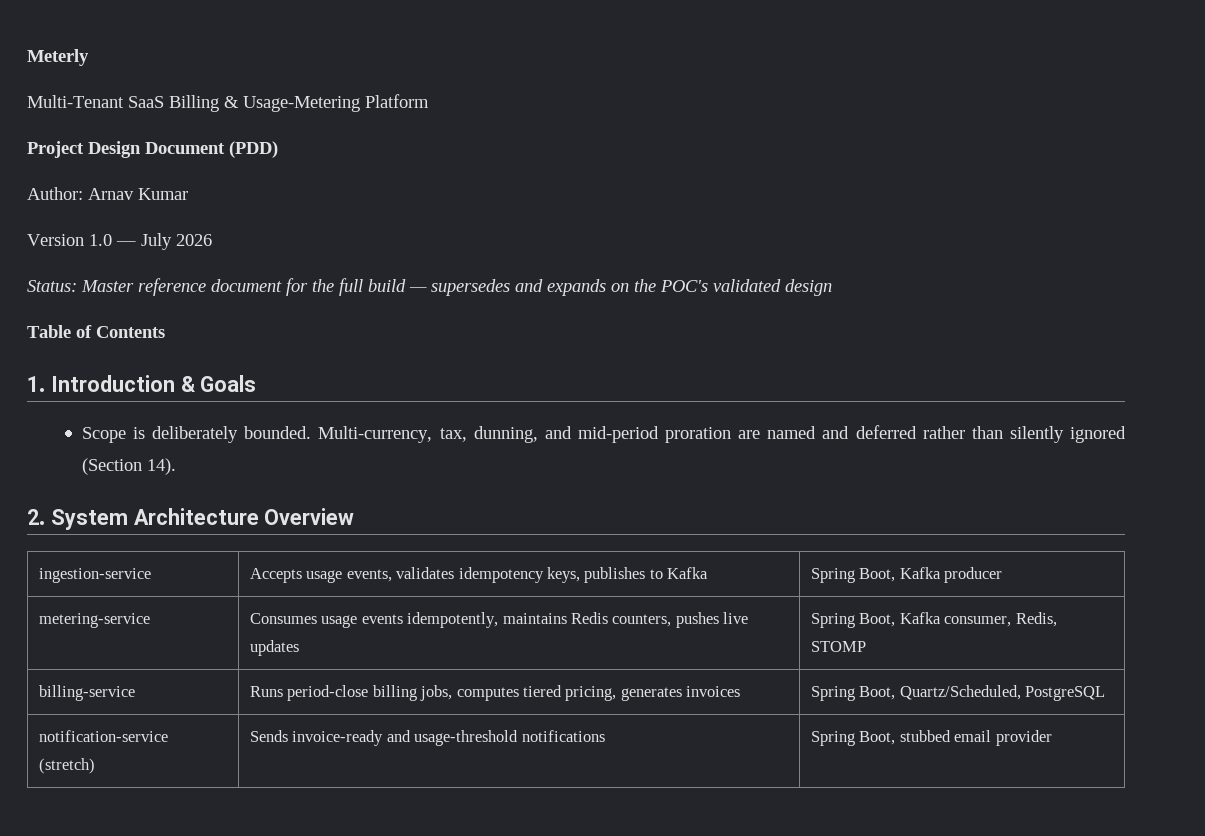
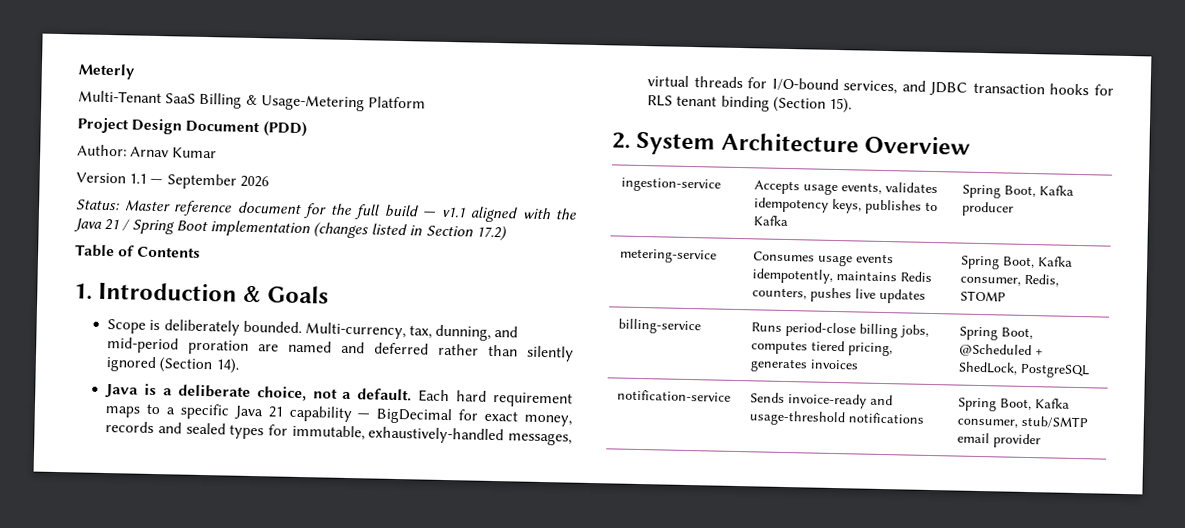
[89,233,172,250] 1.0 — July -> [129,173,237,190] 1.1 — September
[431,279,832,296] supersedes and expands on the POC's validated design -> [440,206,577,223] [73,218,507,242] v1.1 aligned with the Java 21 / Spring Boot implementation (changes listed in Section 17.2)
(176, 466) none -> [105,383,573,408] [105,403,573,427] [105,421,572,446] [647,75,1114,96] [647,95,852,114] // Java is a deliberate choice, not a default. Each hard requirement maps to a specific Java 21 capability — BigDecimal for exact money, records and sealed types for immutable, exhaustively-handled messages, virtual threads for I/O-bound services, and JDBC transaction hooks for RLS tenant binding (Section 15).
[899,685,1021,700] Quartz/Scheduled, -> [958,343,1043,358] [957,361,1018,375] @Scheduled + ShedLock,
[38,758,95,774] (stretch) -> (731, 395) none
[899,730,951,742] stubbed -> [1034,398,1070,409] [956,415,1088,429] Kafka consumer, stub/SMTP

